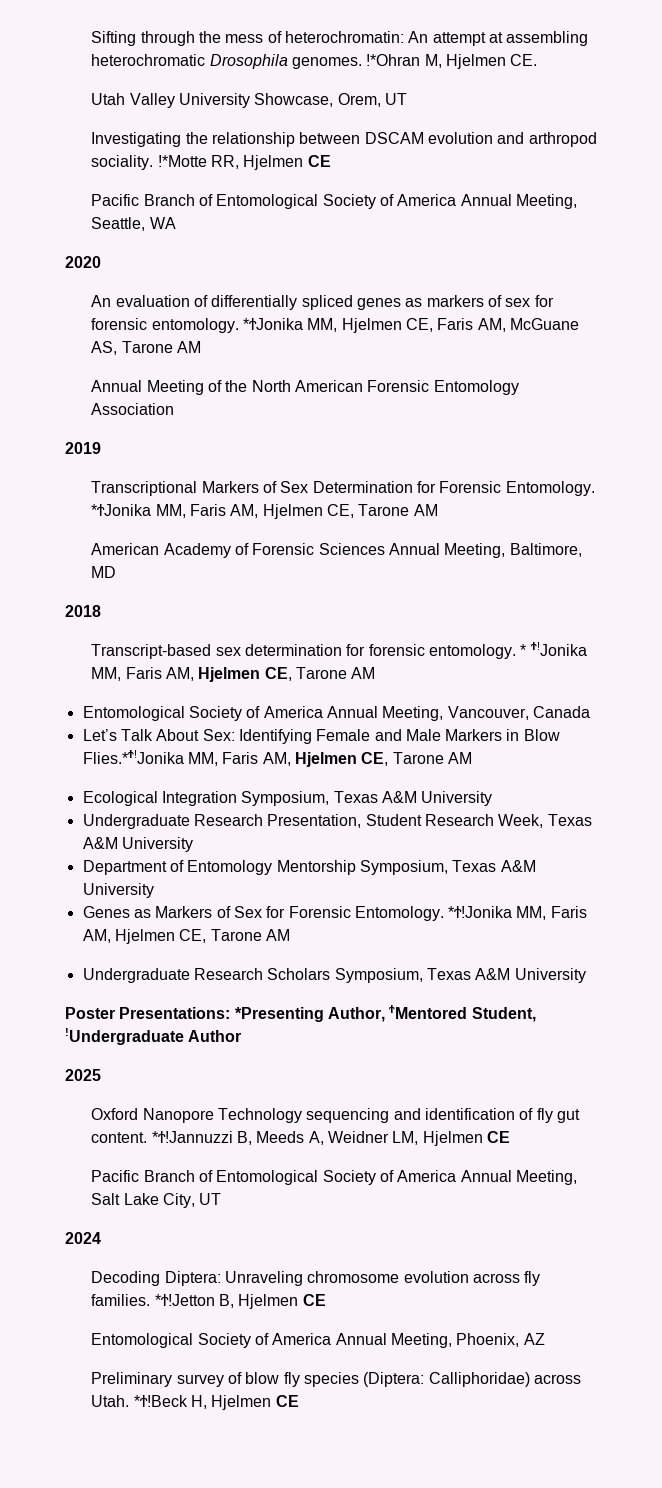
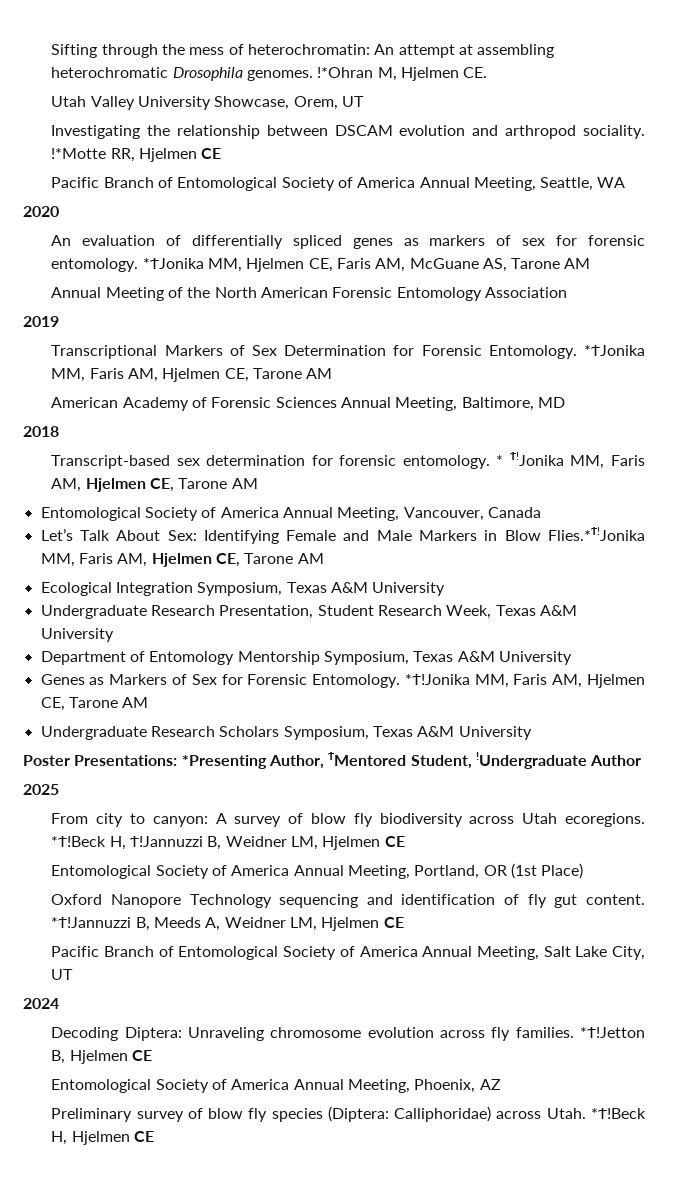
(101, 1075) none -> [51,813,645,827] [51,836,405,850] [51,863,584,879] // From city to canyon: A survey of blow fly biodiversity across Utah ecoregions. *Ϯ!Beck H, Ϯ!Jannuzzi B, Weidner LM, Hjelmen CE // Entomological Society of America Annual Meeting, Portland, OR (1st Place)

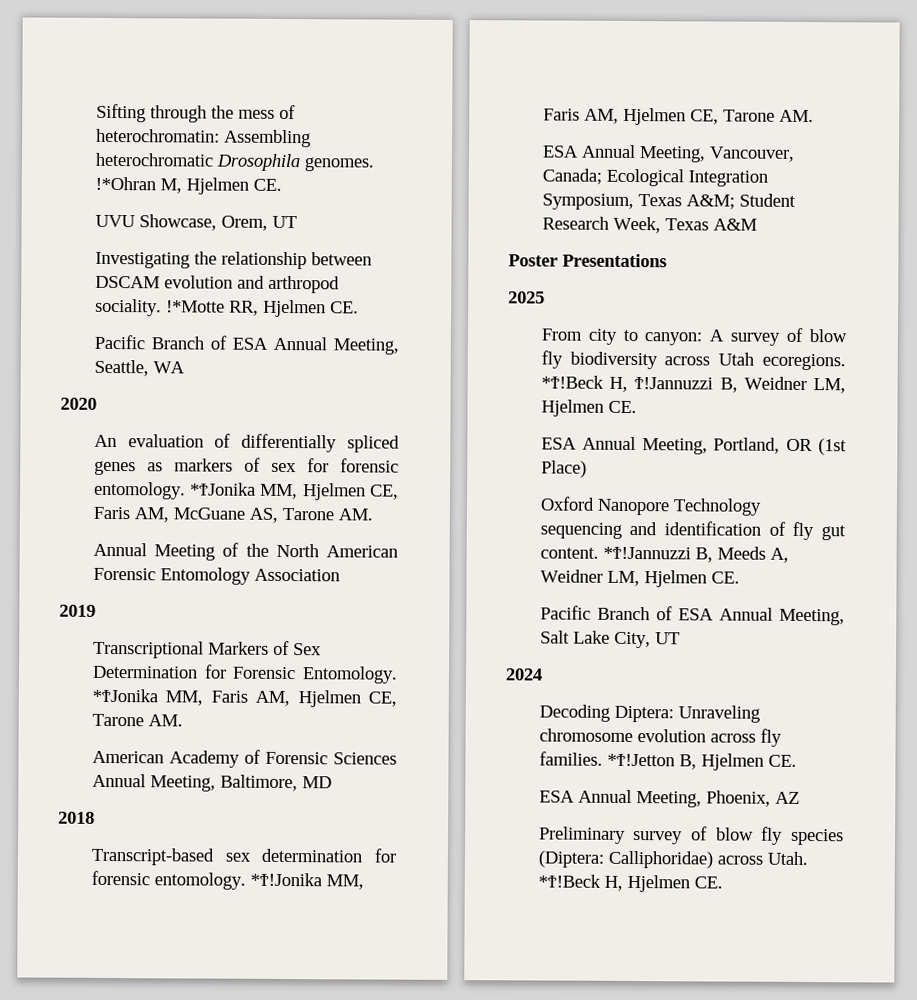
[374,44,555,58] An attempt at assembling -> [223,129,311,148] Assembling
[51,96,211,110] Utah Valley University -> [94,214,135,228] UVU
[201,148,222,159] [51,177,416,191] CE // Pacific Branch of Entomological Society of America -> [329,301,359,314] [93,334,268,350] CE. // Pacific Branch of ESA
[564,258,591,269] AM -> [337,508,373,521] AM.
[306,368,333,379] AM -> [147,714,183,727] AM.
[496,452,645,469] [51,478,258,492] [40,507,541,521] [40,527,645,544] [40,553,324,567] [40,582,446,596] [40,605,577,619] [40,628,114,642] [40,651,572,665] [40,674,401,688] * Ϯ!Jonika MM, Faris AM, Hjelmen CE, Tarone AM // Entomological Society of America Annual Meeting, Vancouver, Canada // Let’s Talk About Sex: Identifying Female and Male Markers in Blow Flies.*Ϯ!Jonika MM, Faris AM, Hjelmen CE, Tarone AM // Ecological Integration Symposium, Texas A&M University // Undergraduate Research Presentation, Student Research Week, Texas A&M University // Department of Entomology Mentorship Symposium, Texas A&M University // Genes as Markers of Sex for Forensic Entomology. -> (246, 881) none
[122,697,149,708] [40,726,532,740] AM // Undergraduate Research Scholars Symposium, Texas A&M University -> [778,109,814,123] [541,144,795,163] [541,168,768,187] [541,193,796,211] [541,216,757,234] AM. // ESA Annual Meeting, Vancouver, Canada; Ecological Integration Symposium, Texas A&M; Student Research Week, Texas A&M
[74,752,642,769] Presentations: *Presenting Author, ϮMentored Student, !Undergraduate Author -> [562,253,667,268] Presentations
[384,836,405,847] [51,865,290,879] CE // Entomological Society of America -> [607,400,637,414] [540,437,577,450] CE. // ESA
[383,917,404,928] [51,946,418,960] CE // Pacific Branch of Entomological Society of America -> [710,571,740,584] [539,605,714,621] CE. // Pacific Branch of ESA
[131,1050,152,1061] [51,1079,290,1093] CE // Entomological Society of America -> [767,754,797,767] [538,790,575,803] CE. // ESA
[133,1131,154,1142] CE -> [693,876,723,889] CE.

